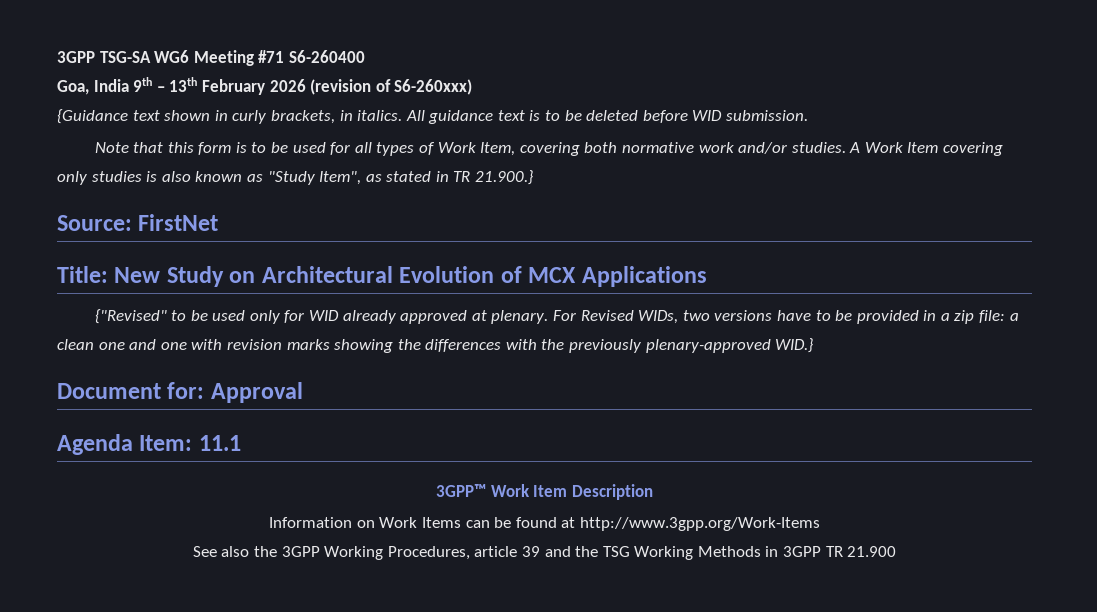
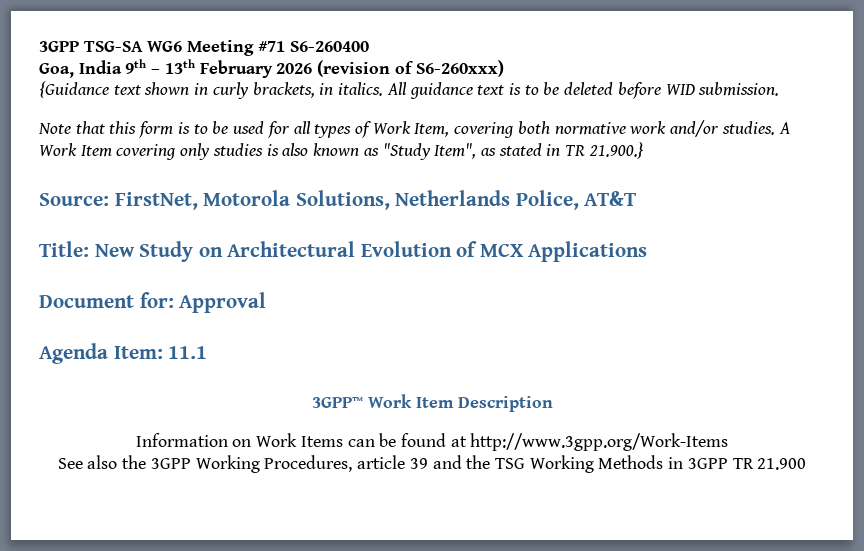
[138,214,219,231] FirstNet -> [114,190,638,210] FirstNet, Motorola Solutions, Netherlands Police, AT&T
[94,309,1019,324] [57,338,814,353] // {"Revised" to be used only for WID already approved at plenary. For Revised WIDs, two versions have to be provided in a zip file: a clean one and one with revision marks showing the differences with the previously plenary-approved WID.} -> (648, 251) none

